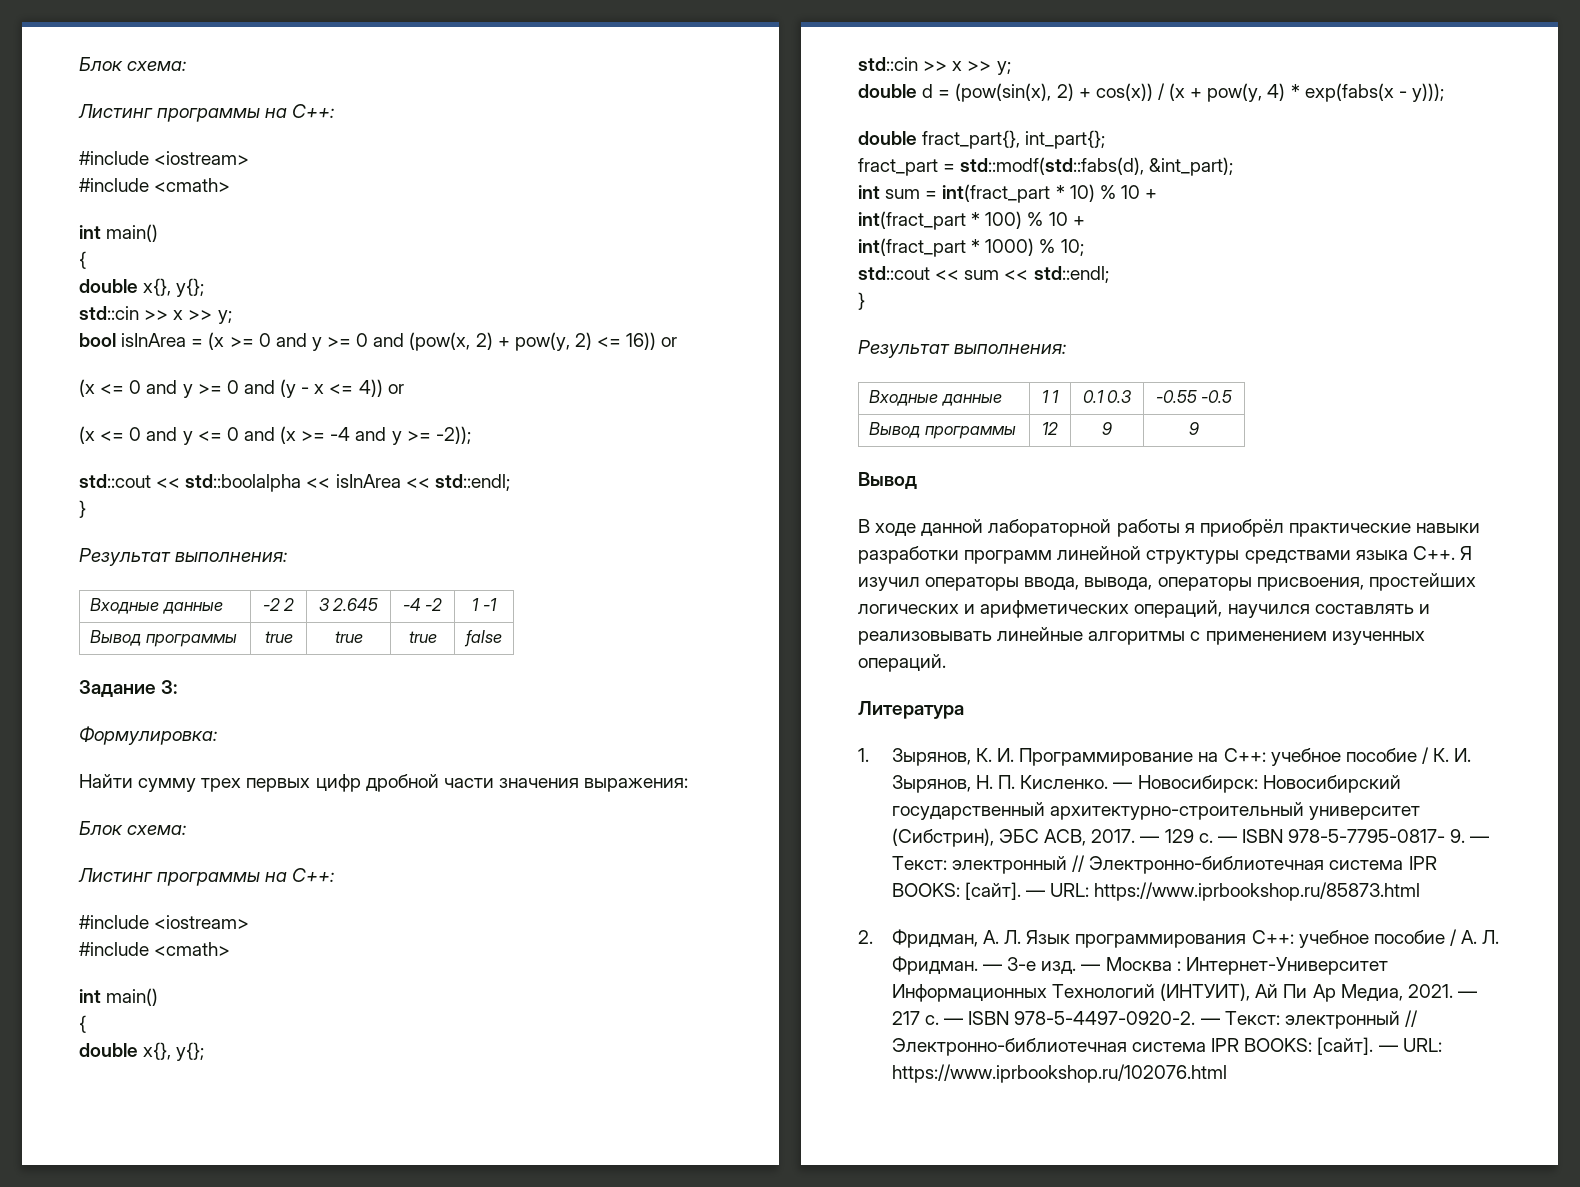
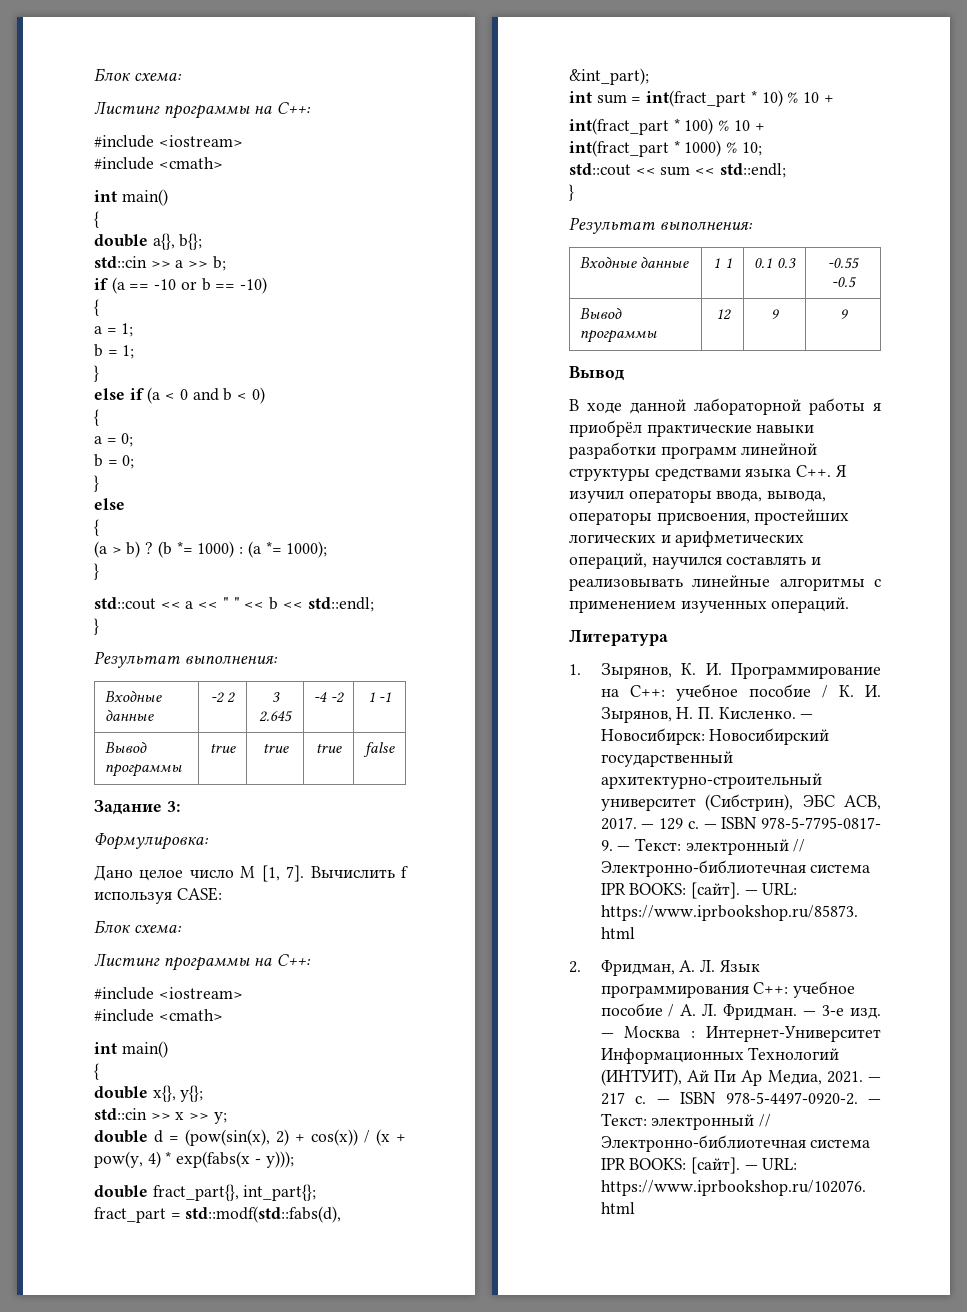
[143,278,205,297] [79,306,232,324] [79,332,678,351] [79,379,404,398] [79,426,471,445] [79,474,401,492] x{}, y{}; // std::cin >> x >> y; // bool isInArea = (x >= 0 and y >= 0 and (pow(x, 2) + pow(y, 2) <= 16)) or // (x <= 0 and y >= 0 and (y - x <= 4)) or // (x <= 0 and y <= 0 and (x >= -4 and y >= -2)); // std::cout << std::boolalpha << isInArea -> [152,233,203,250] [94,256,226,271] [94,277,268,294] [94,299,99,316] [94,323,134,337] [94,344,135,359] [94,365,99,382] [94,387,265,404] [94,409,99,426] [94,433,134,447] [94,454,135,469] [94,475,99,492] [94,498,125,510] [94,519,99,536] [94,541,328,558] [94,563,99,580] [94,597,279,610] a{}, b{}; // std::cin >> a >> b; // if (a == -10 or b == -10) // { // a = 1; // b = 1; // } // else if (a < 0 and b < 0) // { // a = 0; // b = 0; // } // else // { // (a > b) ? (b *= 1000) : (a *= 1000); // } // std::cout << a << " " << b
[79,774,689,792] Найти сумму трех первых цифр дробной части значения выражения: -> [94,865,409,882] [94,887,222,904] Дано целое число M [1, 7]. Вычислить f используя СASE:

